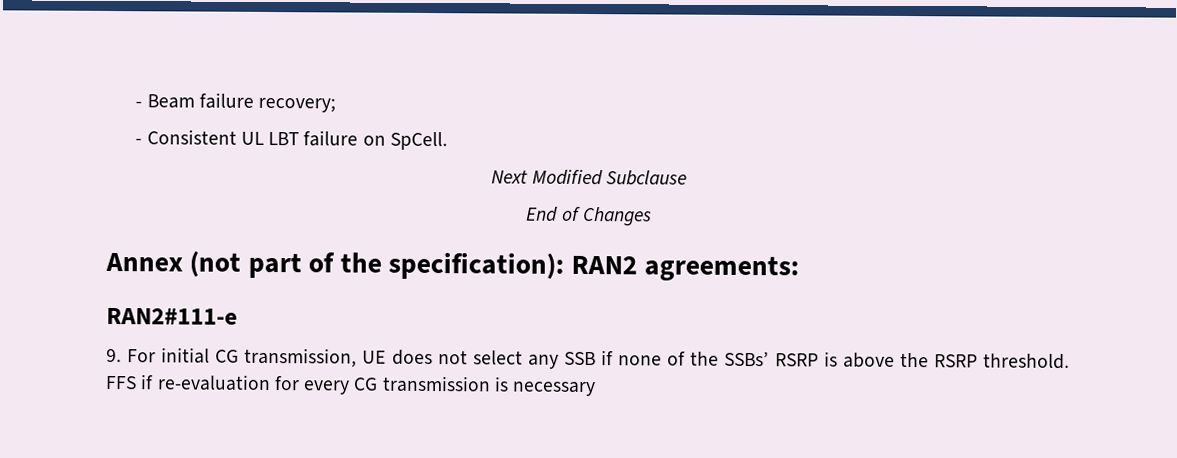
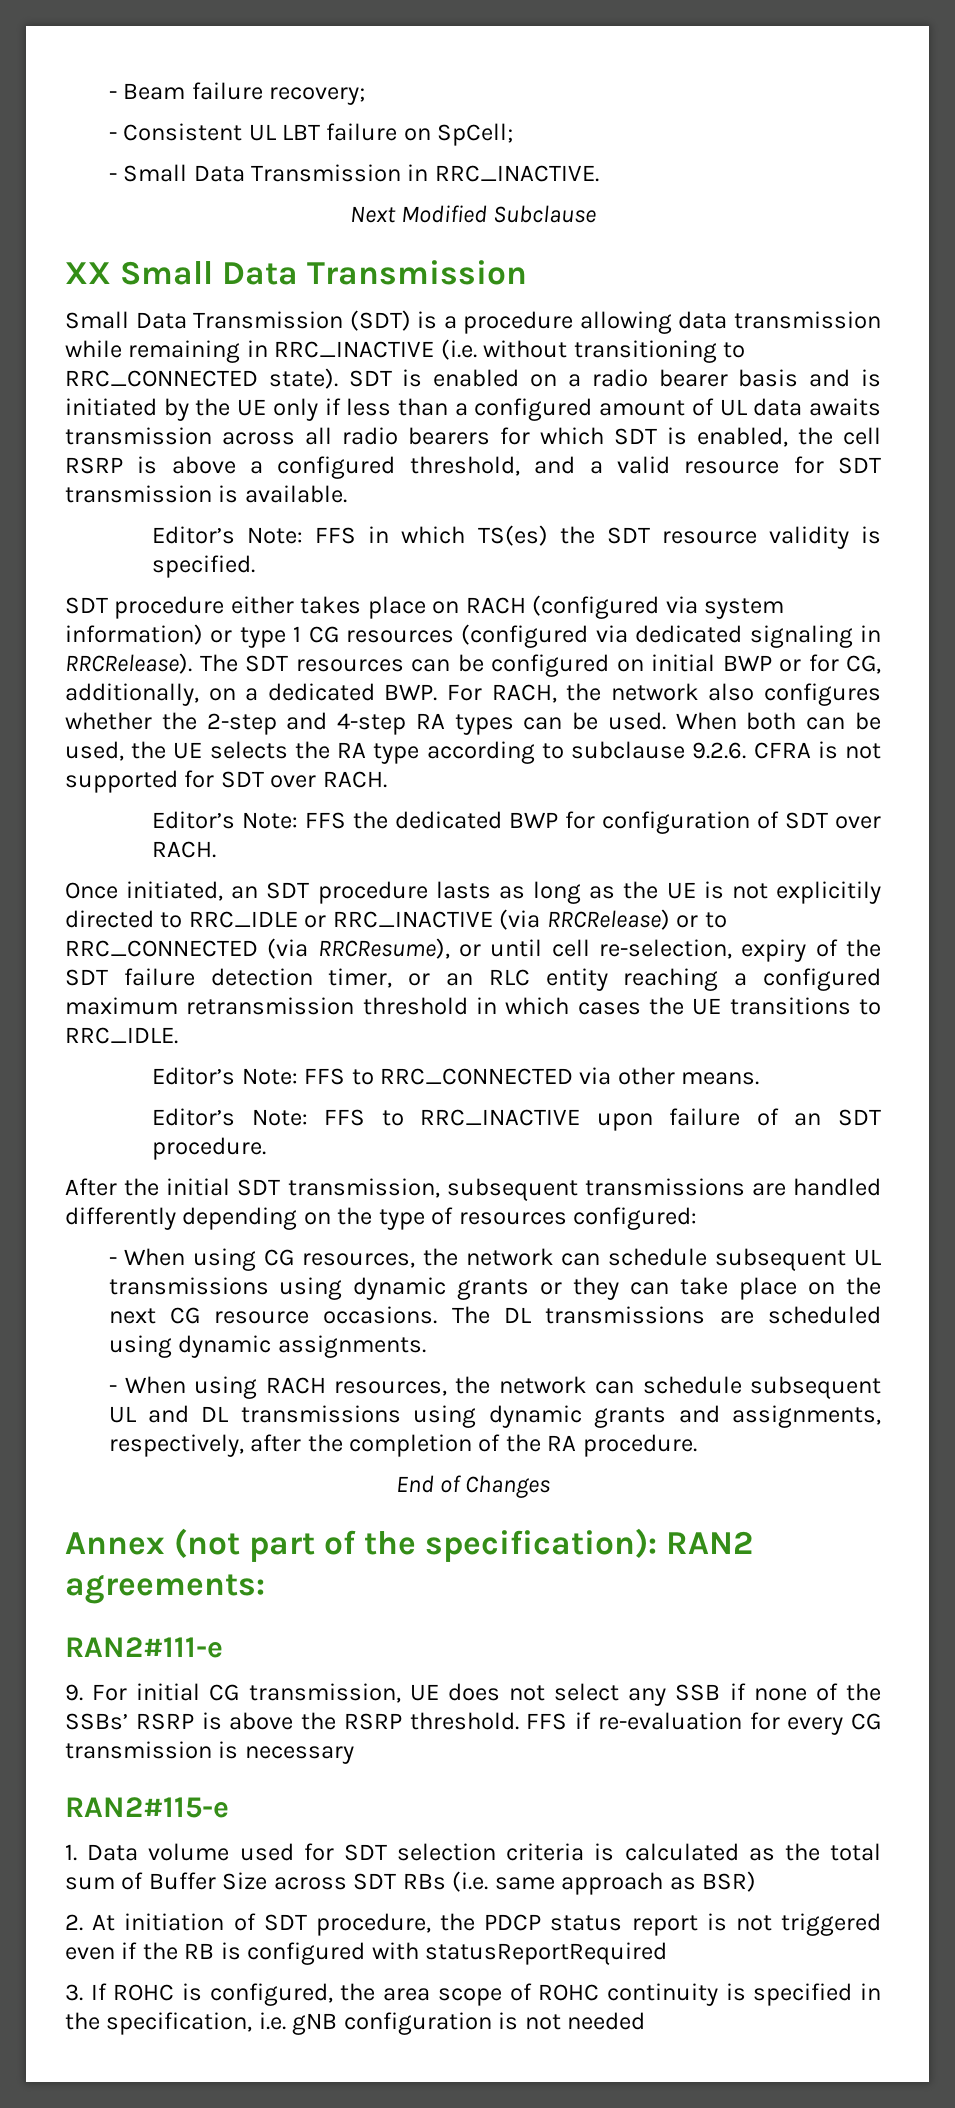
[390,131,449,151] [491,169,687,186] SpCell. // Next Modified Subclause -> [437,123,514,146] [108,164,599,182] [349,205,597,223] [65,260,528,285] [65,310,881,334] [65,339,746,363] [65,368,881,389] [65,398,881,421] [65,427,881,447] [65,456,881,479] [65,485,347,503] [152,525,881,549] [152,555,256,578] [65,595,785,619] [65,624,881,648] [65,653,881,677] [65,683,882,706] [65,712,881,735] [65,741,882,764] [65,770,387,793] [152,811,882,834] [152,841,217,858] [65,881,882,904] [65,909,727,930] [65,938,881,962] [65,968,881,991] [65,997,882,1015] [65,1027,178,1044] [152,1067,760,1085] [152,1108,881,1131] [152,1137,267,1160] [65,1178,881,1201] [65,1207,698,1230] [108,1248,881,1271] [108,1277,882,1300] [108,1306,881,1324] [108,1335,426,1358] [108,1376,881,1399] [108,1405,882,1428] [108,1434,697,1457] SpCell; // - Small Data Transmission in RRC_INACTIVE. // Next Modified Subclause // XX Small Data Transmission // Small Data Transmission (SDT) is a procedure allowing data transmission while remaining in RRC_INACTIVE (i.e. without transitioning to RRC_CONNECTED state). SDT is enabled on a radio bearer basis and is initiated by the UE only if less than a configured amount of UL data awaits transmission across all radio bearers for which SDT is enabled, the cell RSRP is above a configured threshold, and a valid resource for SDT transmission is available. // Editor’s Note: FFS in which TS(es) the SDT resource validity is specified. // SDT procedure either takes place on RACH (configured via system information) or type 1 CG resources (configured via dedicated signaling in RRCRelease). The SDT resources can be configured on initial BWP or for CG, additionally, on a dedicated BWP. For RACH, the network also configures whether the 2-step and 4-step RA types can be used. When both can be used, the UE selects the RA type according to subclause 9.2.6. CFRA is not supported for SDT over RACH. // Editor’s Note: FFS the dedicated BWP for configuration of SDT over RACH. // Once initiated, an SDT procedure lasts as long as the UE is not explicitily directed to RRC_IDLE or RRC_INACTIVE (via RRCRelease) or to RRC_CONNECTED (via RRCResume), or until cell re-selection, expiry of the SDT failure detection timer, or an RLC entity reaching a configured maximum retransmission threshold in which cases the UE transitions to RRC_IDLE. // Editor’s Note: FFS to RRC_CONNECTED via other means. // Editor’s Note: FFS to RRC_INACTIVE upon failure of an SDT procedure. // After the initial SDT transmission, subsequent transmissions are handled differently depending on the type of resources configured: // - When using CG resources, the network can schedule subsequent UL transmissions using dynamic grants or they can take place on the next CG resource occasions. The DL transmissions are scheduled using dynamic assignments. // - When using RACH resources, the network can schedule subsequent UL and DL transmissions using dynamic grants and assignments, respectively, after the completion of the RA procedure.
(597, 389) none -> [65,1797,229,1818] [65,1843,881,1861] [65,1871,757,1895] [65,1913,881,1936] [65,1942,668,1965] [65,1983,882,2006] [65,2012,646,2035] // RAN2#115-e // 1. Data volume used for SDT selection criteria is calculated as the total sum of Buffer Size across SDT RBs (i.e. same approach as BSR) // 2. At initiation of SDT procedure, the PDCP status report is not triggered even if the RB is configured with statusReportRequired // 3. If ROHC is configured, the area scope of ROHC continuity is specified in the specification, i.e. gNB configuration is not needed

